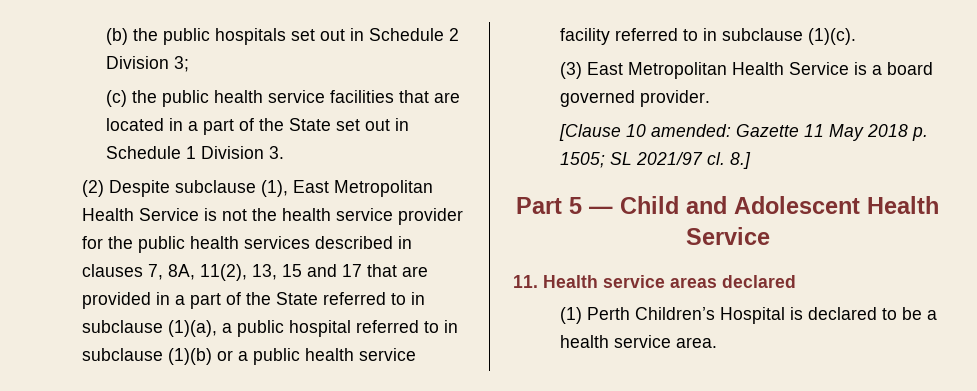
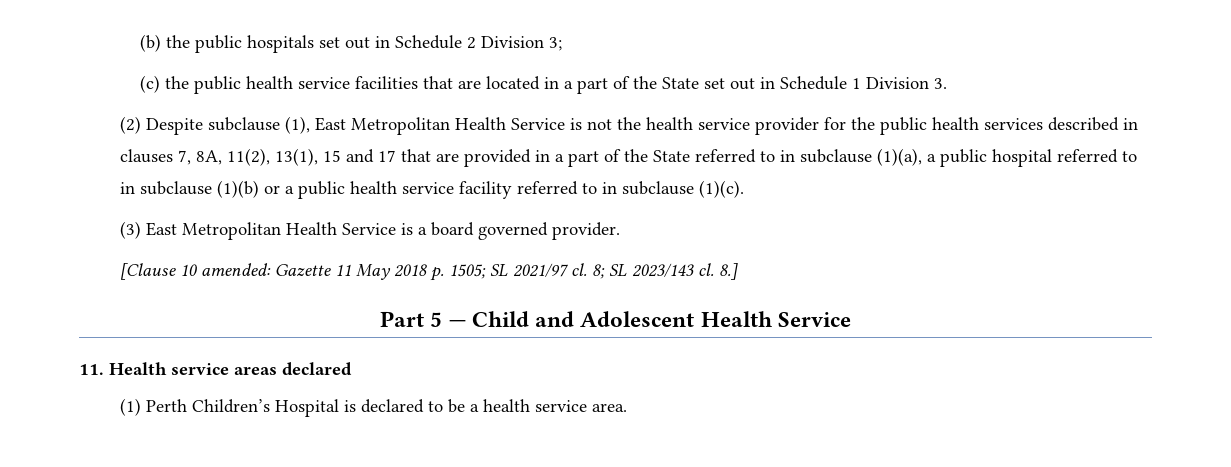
[252,264,278,280] 13, -> [274,148,318,166] 13(1),
(726, 158) none -> [591,263,714,279] 8; SL 2023/143 cl.

